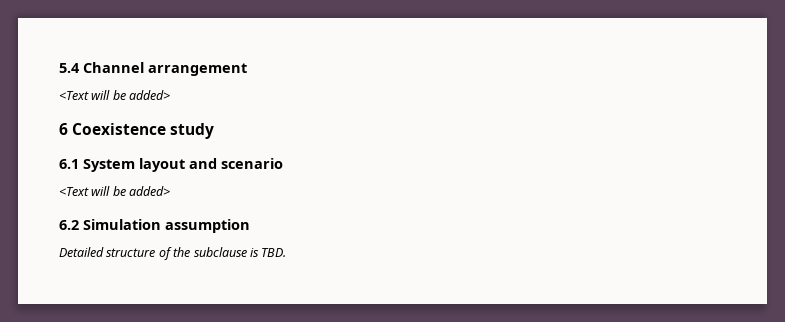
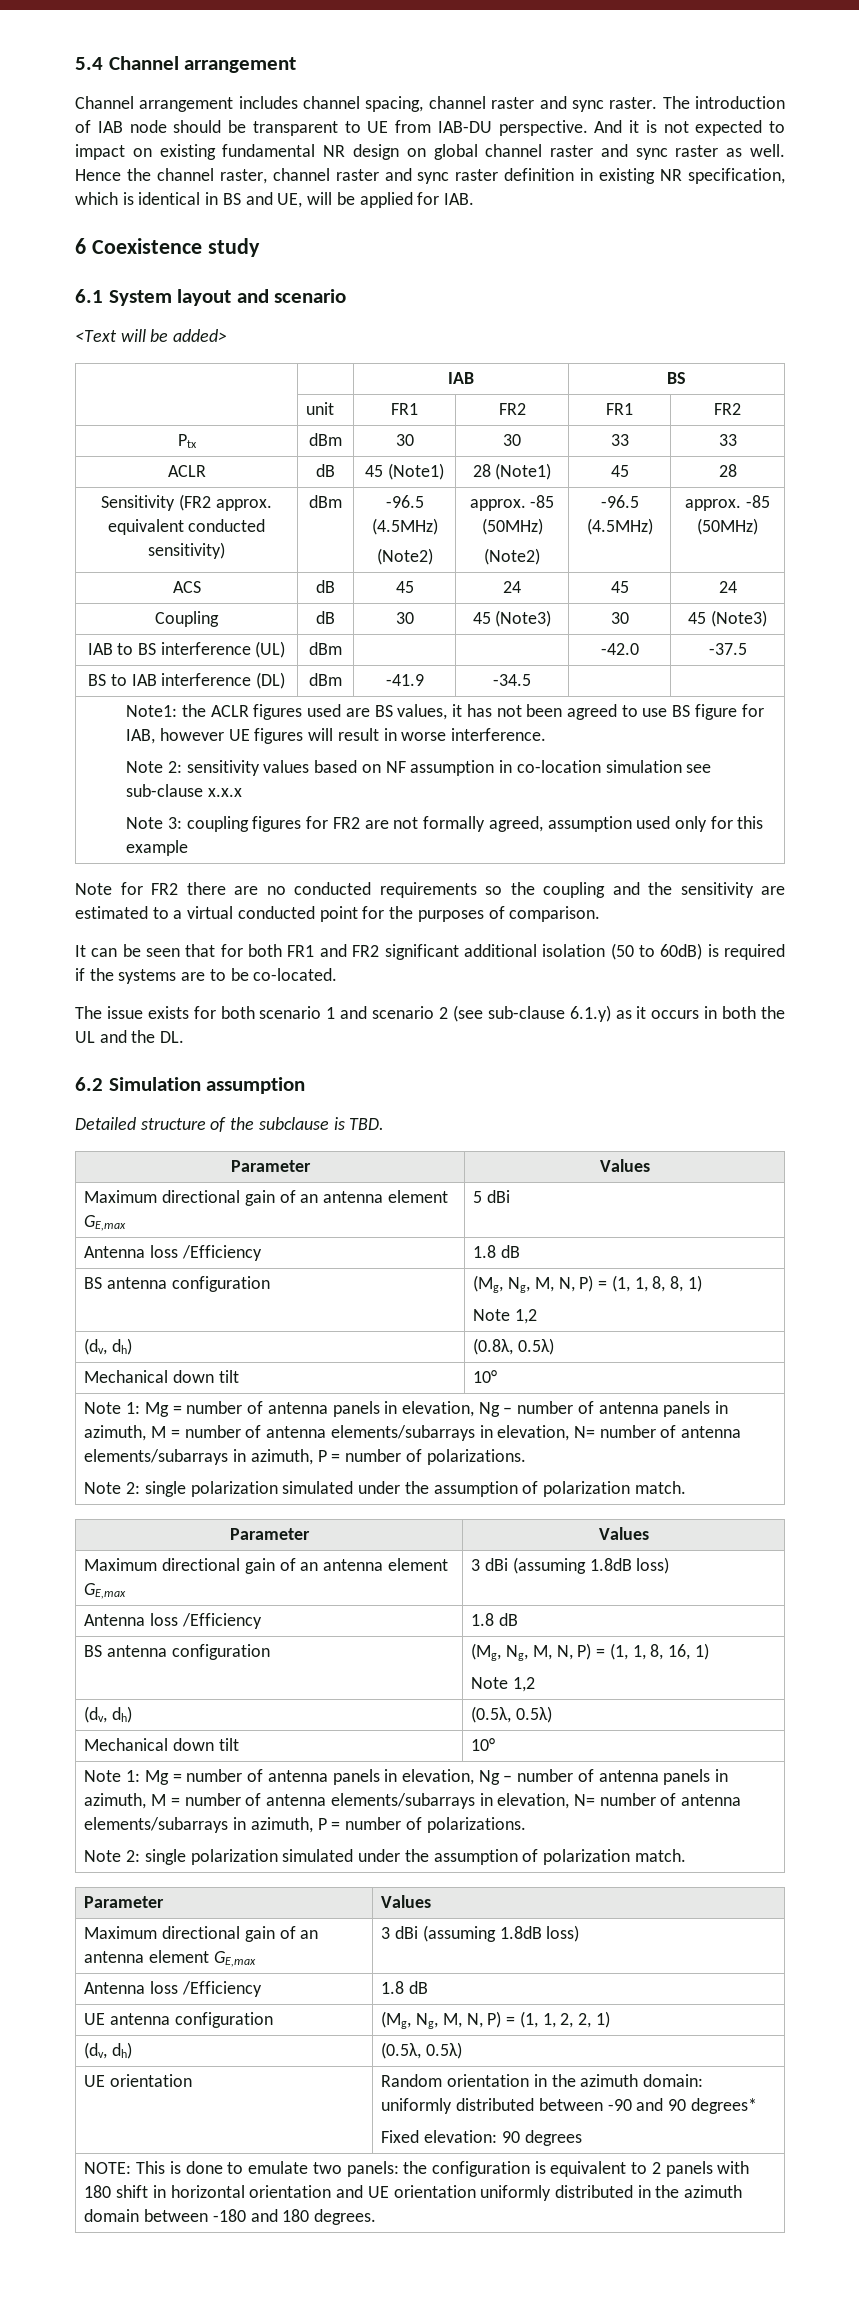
[59,90,171,100] <Text will be added> -> [75,96,786,112] [75,120,785,136] [75,144,786,160] [75,168,785,184] [75,192,474,208] Channel arrangement includes channel spacing, channel raster and sync raster. The introduction of IAB node should be transparent to UE from IAB-DU perspective. And it is not expected to impact on existing fundamental NR design on global channel raster and sync raster as well. Hence the channel raster, channel raster and sync raster definition in existing NR specification, which is identical in BS and UE, will be applied for IAB.
(171, 191) none -> [448,372,474,384] [666,372,686,384] [306,402,335,415] [391,403,418,415] [498,403,526,415] [606,403,633,415] [714,403,741,415] [177,434,197,448] [309,433,342,446] [395,434,414,446] [503,434,521,446] [610,434,629,446] [718,434,737,446] [167,465,206,477] [316,464,335,477] [365,463,444,480] [472,463,552,480] [610,465,629,477] [718,464,737,477] [101,494,272,511] [107,519,266,535] [148,542,225,559] [309,495,342,508] [385,495,424,508] [371,518,438,535] [376,548,433,565] [469,495,555,511] [481,518,543,535] [484,548,540,565] [600,495,639,508] [586,518,653,535] [685,495,770,511] [697,518,758,535] [172,581,201,593] [316,580,335,593] [395,581,414,593] [503,581,521,593] [610,581,629,593] [718,581,737,593] [155,611,219,627] [316,611,335,624] [395,612,414,624] [472,610,552,627] [610,612,629,624] [688,610,767,627] [87,641,286,658] [309,642,342,655] [600,643,639,655] [708,643,747,655] [88,672,285,689] [309,673,342,686] [385,674,424,686] [493,674,531,686] [126,704,764,720] [126,728,547,744] [126,760,712,776] [126,784,243,797] [126,816,764,832] [126,840,189,856] [75,882,785,898] [75,906,601,922] [75,943,786,960] [75,968,338,984] [75,1005,786,1022] [75,1030,185,1043] // | | IAB | BS // | unit | FR1 | FR2 | FR1 | FR2 // Ptx | dBm | 30 | 30 | 33 | 33 // ACLR | dB | 45 (Note1) | 28 (Note1) | 45 | 28 // Sensitivity (FR2 approx. equivalent conducted sensitivity) | dBm | -96.5 (4.5MHz) // (Note2) | approx. -85 (50MHz) // (Note2) | -96.5 (4.5MHz) | approx. -85 (50MHz) // ACS | dB | 45 | 24 | 45 | 24 // Coupling | dB | 30 | 45 (Note3) | 30 | 45 (Note3) // IAB to BS interference (UL) | dBm | | | -42.0 | -37.5 // BS to IAB interference (DL) | dBm | -41.9 | -34.5 | | // Note1: the ACLR figures used are BS values, it has not been agreed to use BS figure for IAB, however UE figures will result in worse interference. // Note 2: sensitivity values based on NF assumption in co-location simulation see sub-clause x.x.x // Note 3: coupling figures for FR2 are not formally agreed, assumption used only for this example // Note for FR2 there are no conducted requirements so the coupling and the sensitivity are estimated to a virtual conducted point for the purposes of comparison. // It can be seen that for both FR1 and FR2 significant additional isolation (50 to 60dB) is required if the systems are to be co-located. // The issue exists for both scenario 1 and scenario 2 (see sub-clause 6.1.y) as it occurs in both the UL and the DL.
(287, 252) none -> [230,1160,311,1172] [599,1159,650,1172] [84,1190,448,1206] [84,1215,127,1231] [473,1190,511,1203] [84,1245,262,1261] [473,1245,521,1258] [84,1276,270,1292] [473,1275,702,1293] [473,1309,538,1324] [84,1338,133,1355] [473,1338,555,1355] [84,1370,239,1383] [473,1370,498,1383] [84,1401,729,1417] [84,1425,742,1441] [84,1449,526,1465] [84,1481,686,1497] [229,1528,310,1540] [598,1527,649,1540] [84,1558,448,1574] [84,1583,127,1599] [471,1557,670,1574] [84,1613,262,1629] [471,1613,519,1626] [84,1644,270,1660] [471,1643,709,1661] [471,1677,536,1692] [84,1706,133,1723] [471,1706,553,1723] [84,1738,239,1751] [471,1738,496,1751] [84,1769,729,1785] [84,1793,742,1809] [84,1817,526,1833] [84,1849,686,1865] [84,1896,165,1908] [381,1895,432,1908] [84,1926,319,1942] [84,1950,256,1967] [381,1925,580,1942] [84,1981,262,1997] [381,1981,429,1994] [84,2012,273,2028] [381,2011,610,2029] [84,2042,133,2059] [381,2042,463,2059] [84,2074,193,2087] [381,2074,704,2087] [381,2098,757,2114] [381,2130,582,2146] [84,2161,750,2177] [84,2185,743,2201] [84,2209,377,2225] // Parameter | Values // Maximum directional gain of an antenna element GE,max | 5 dBi // Antenna loss /Efficiency | 1.8 dB // BS antenna configuration | (Mg, Ng, M, N, P) = (1, 1, 8, 8, 1) // Note 1,2 // (dv, dh) | (0.8λ, 0.5λ) // Mechanical down tilt | 10° // Note 1: Mg = number of antenna panels in elevation, Ng – number of antenna panels in azimuth, M = number of antenna elements/subarrays in elevation, N= number of antenna elements/subarrays in azimuth, P = number of polarizations. // Note 2: single polarization simulated under the assumption of polarization match. // Parameter | Values // Maximum directional gain of an antenna element GE,max | 3 dBi (assuming 1.8dB loss) // Antenna loss /Efficiency | 1.8 dB // BS antenna configuration | (Mg, Ng, M, N, P) = (1, 1, 8, 16, 1) // Note 1,2 // (dv, dh) | (0.5λ, 0.5λ) // Mechanical down tilt | 10° // Note 1: Mg = number of antenna panels in elevation, Ng – number of antenna panels in azimuth, M = number of antenna elements/subarrays in elevation, N= number of antenna elements/subarrays in azimuth, P = number of polarizations. // Note 2: single polarization simulated under the assumption of polarization match. // Parameter | Values // Maximum directional gain of an antenna element GE,max | 3 dBi (assuming 1.8dB loss) // Antenna loss /Efficiency | 1.8 dB // UE antenna configuration | (Mg, Ng, M, N, P) = (1, 1, 2, 2, 1) // (dv, dh) | (0.5λ, 0.5λ) // UE orientation | Random orientation in the azimuth domain: uniformly distributed between -90 and 90 degrees* // Fixed elevation: 90 degrees // NOTE: This is done to emulate two panels: the configuration is equivalent to 2 panels with 180 shift in horizontal orientation and UE orientation uniformly distributed in the azimuth domain between -180 and 180 degrees.

